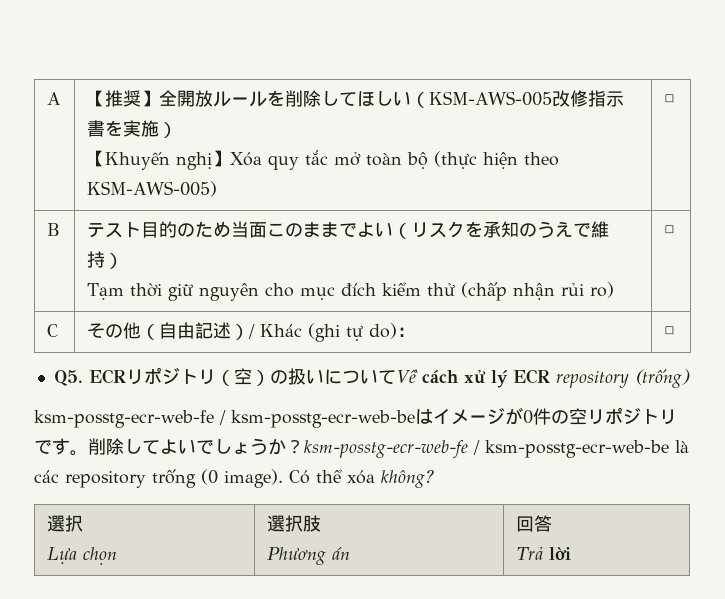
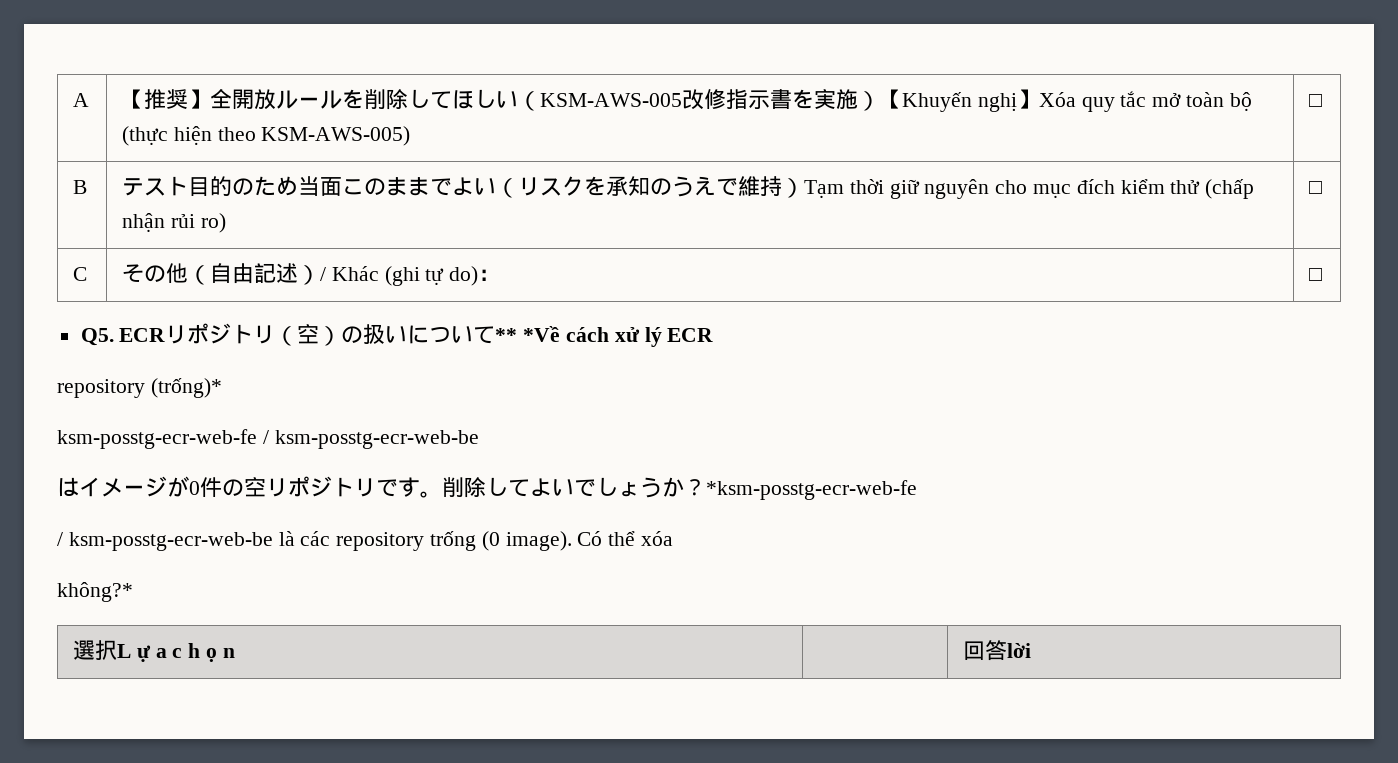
(178, 130) // -> (881, 101) none
(124, 261) // -> (805, 188) none
[395,369,418,383] Về -> [495,326,561,342] ** *Về
[555,369,690,388] [34,410,415,428] repository (trống) // ksm-posstg-ecr-web-fe / ksm-posstg-ecr-web-be -> [57,378,222,398] [57,429,479,449] // repository (trống)* // ksm-posstg-ecr-web-fe / ksm-posstg-ecr-web-be //
[304,440,468,458] ksm-posstg-ecr-web-fe -> [706,480,917,500] *ksm-posstg-ecr-web-fe //
[381,470,435,488] [47,515,84,532] [47,547,118,565] [267,515,322,532] [267,547,351,565] không? // 選択 // Lựa chọn | 選択肢 // Phương án -> [57,582,133,602] [73,640,235,662] // không?* // 選択L ự a c h ọ n |
[516,547,544,560] // Trả -> (1008, 650) none

